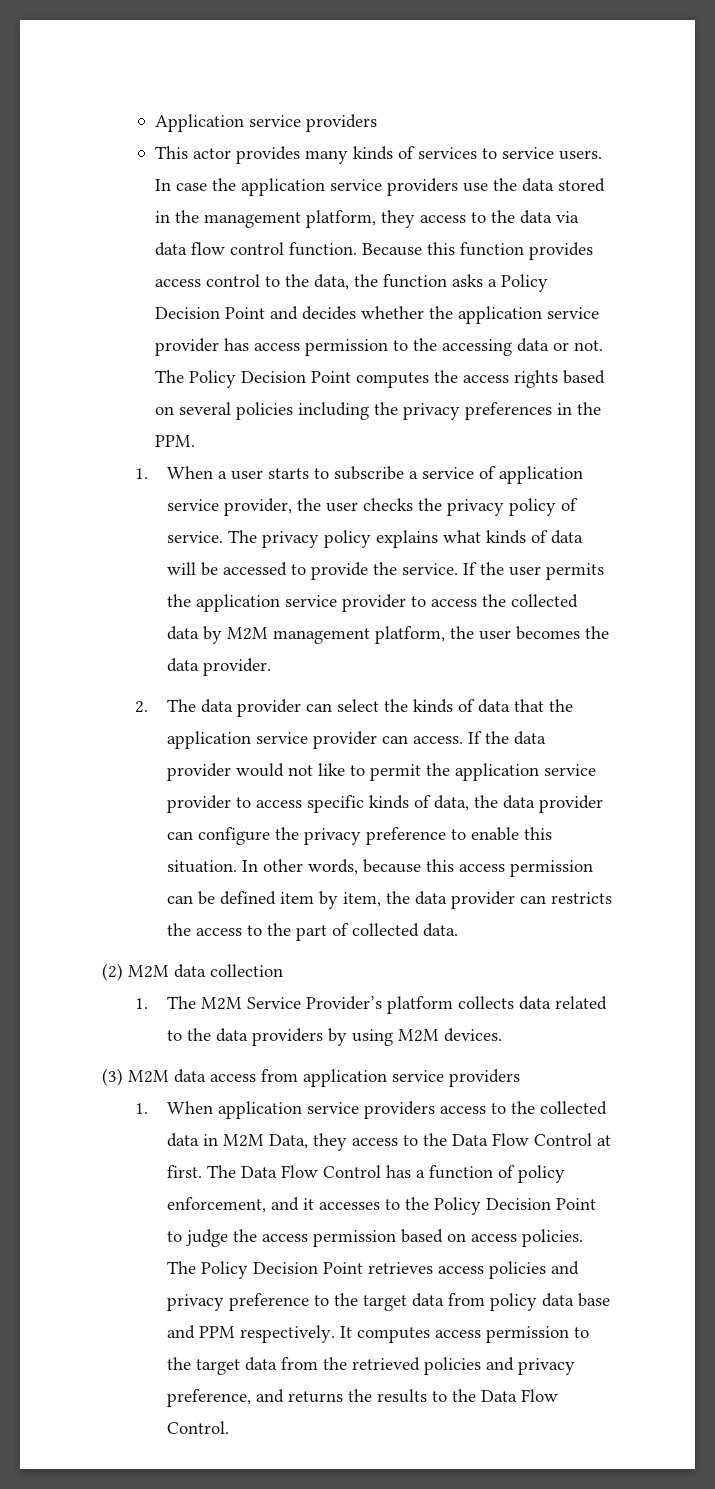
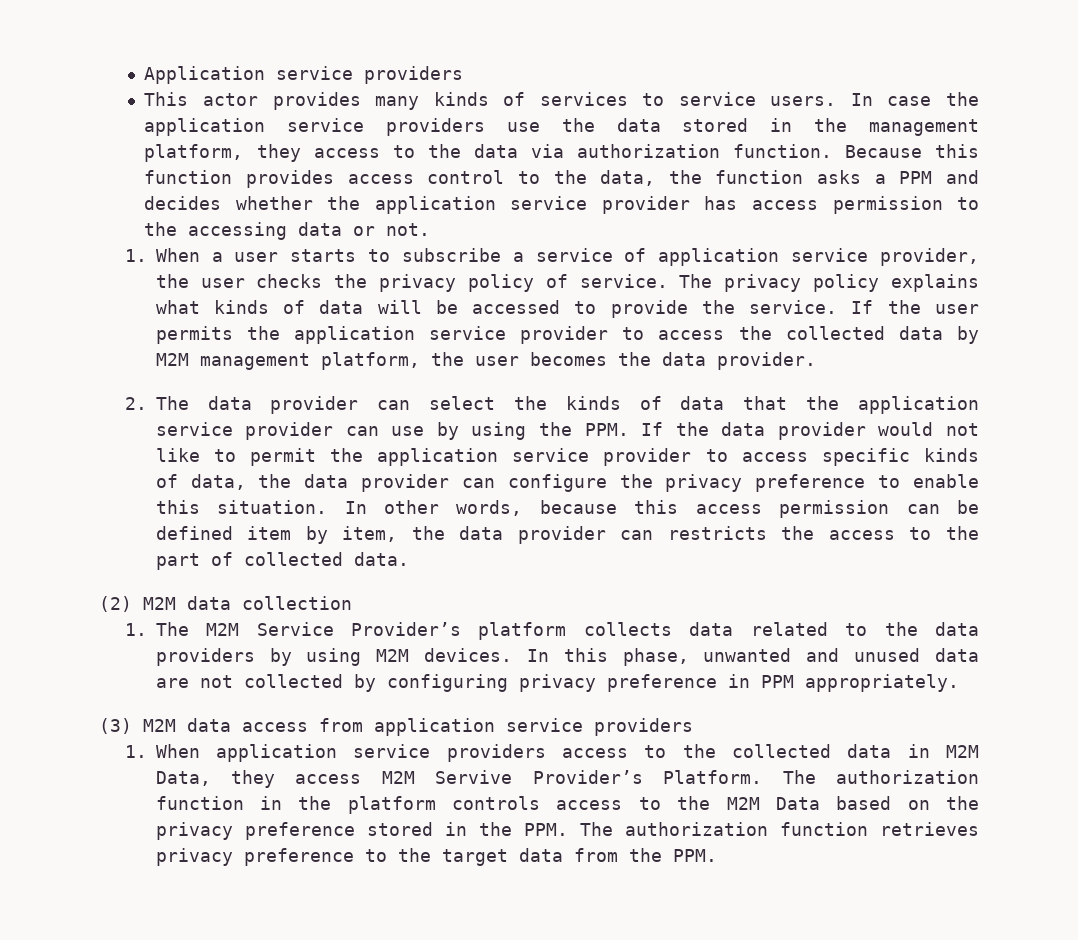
[154,242,284,256] data flow control -> [576,144,720,158] authorization
[500,274,548,292] [154,307,265,319] Policy Decision Point -> [899,171,933,184] PPM
[154,370,605,388] [154,402,601,420] [154,435,195,447] The Policy Decision Point computes the access rights based on several policies including the privacy preferences in the PPM. -> (431, 229) none
[413,736,464,744] access. -> [391,422,629,440] use by using the PPM.
(503, 1035) none -> [526,648,979,666] [155,674,959,692] In this phase, unwanted and unused data are not collected by configuring privacy preference in PPM appropriately.
[403,1133,612,1146] [167,1165,566,1183] [167,1197,597,1215] [167,1229,584,1247] [167,1261,580,1279] to the Data Flow Control at first. The Data Flow Control has a function of policy enforcement, and it accesses to the Policy Decision Point to judge the access permission based on access policies. The Policy Decision Point retrieves access policies and -> [381,770,980,784] [155,796,979,814] [155,822,980,840] M2M Servive Provider’s Platform. The authorization function in the platform controls access to the M2M Data based on the privacy preference stored in the PPM. The authorization function retrieves
[490,1293,611,1311] [167,1325,590,1343] [167,1357,576,1375] [167,1389,559,1407] [167,1421,230,1434] policy data base and PPM respectively. It computes access permission to the target data from the retrieved policies and privacy preference, and returns the results to the Data Flow Control. -> [628,848,717,862] the PPM.

